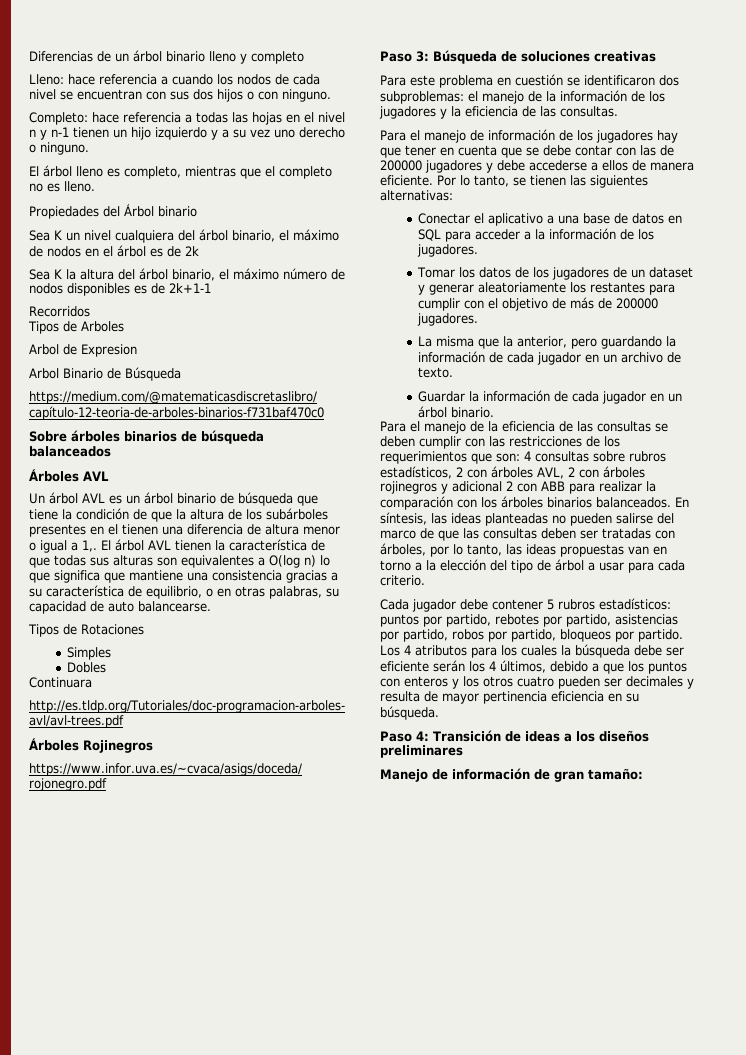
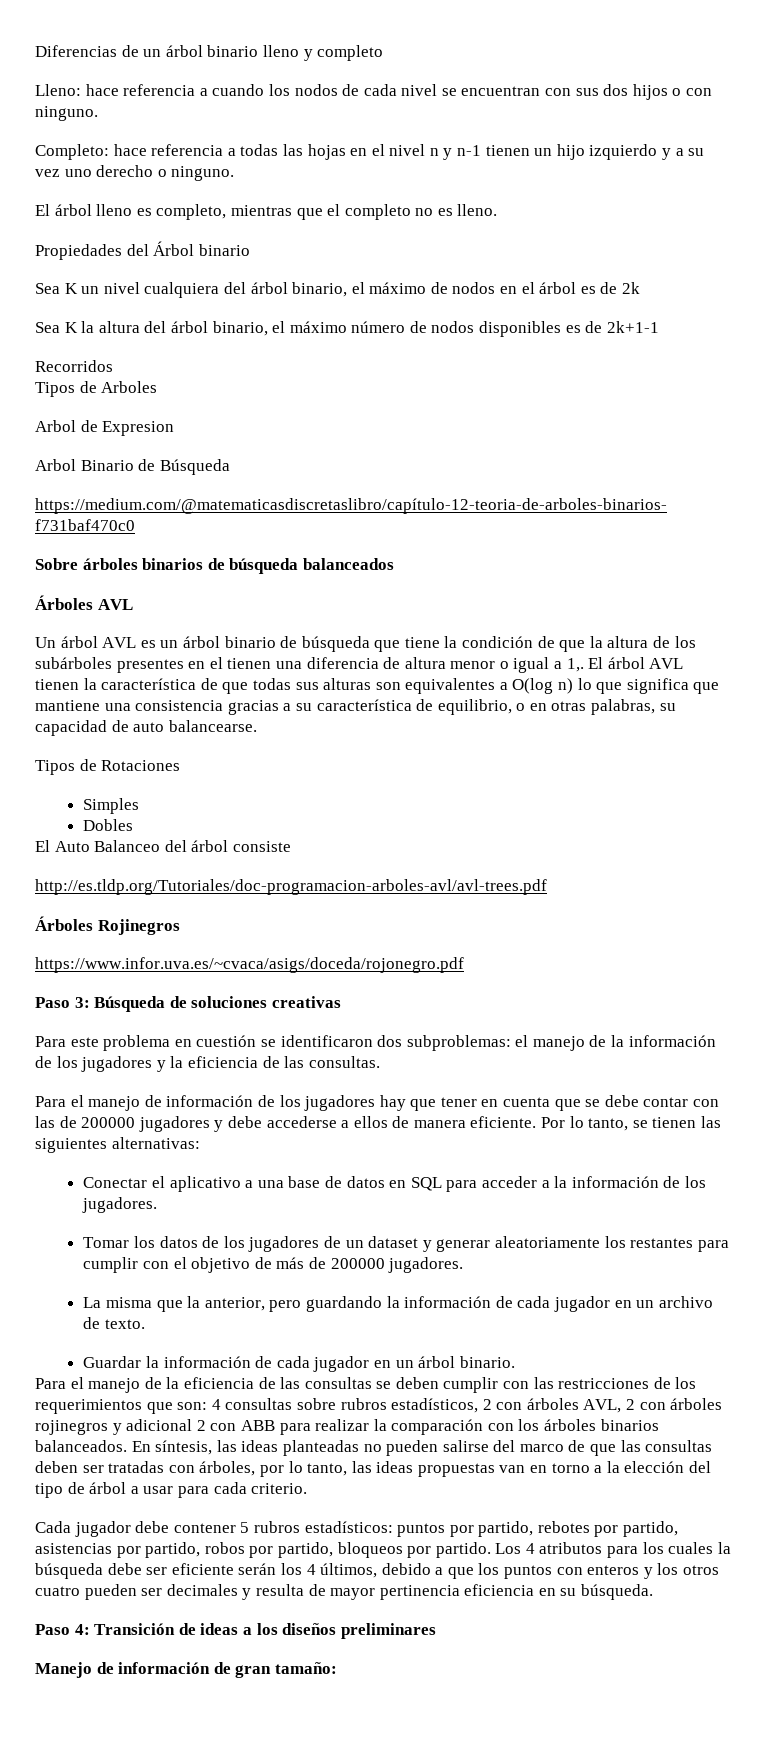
[29,677,92,688] Continuara -> [35,840,291,852] El Auto Balanceo del árbol consiste

